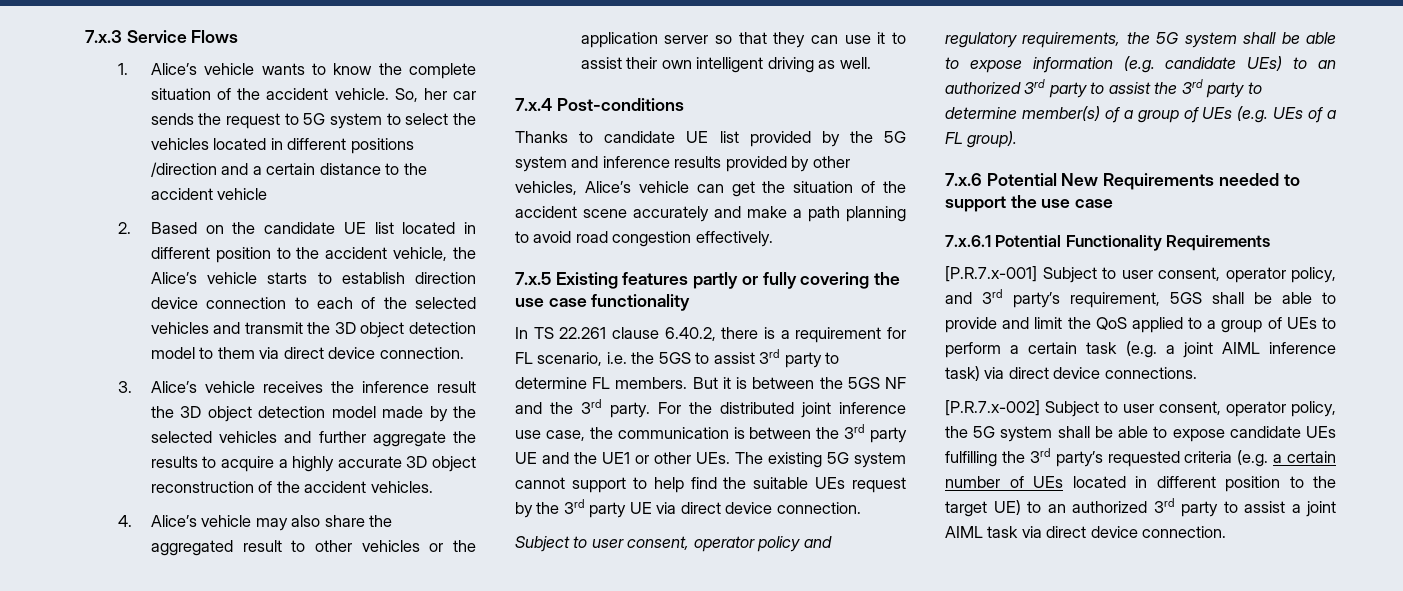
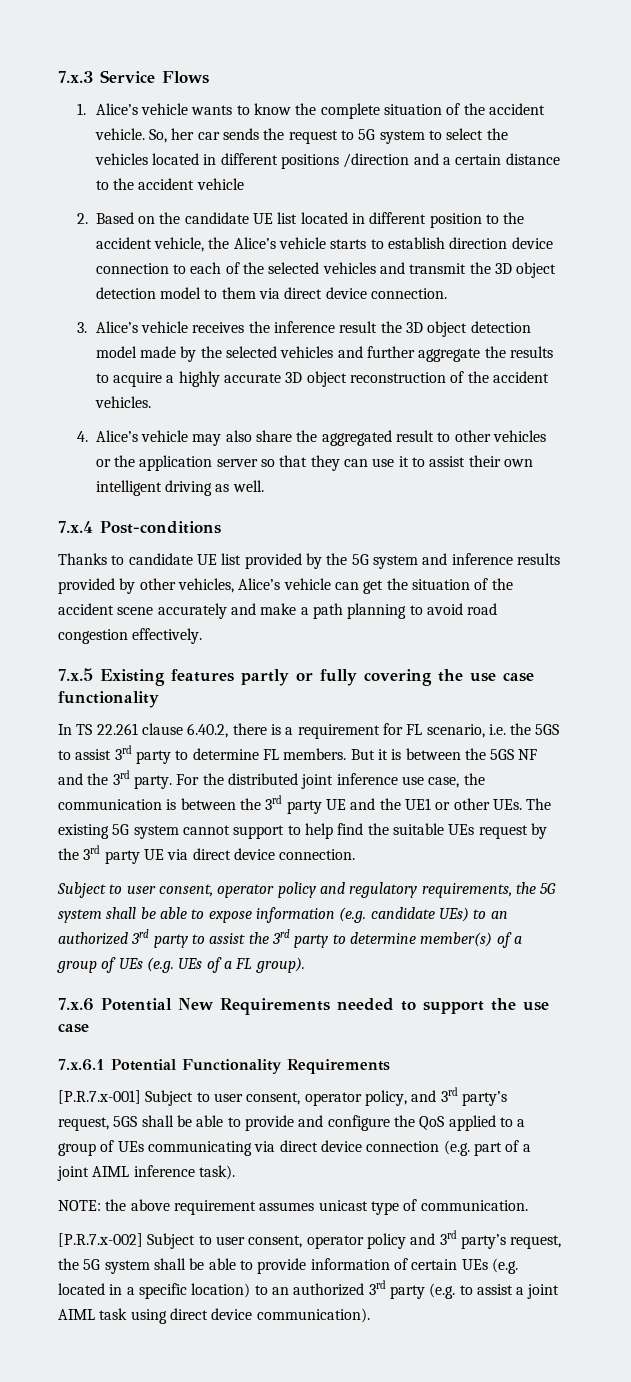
[1070,292,1160,308] requirement, -> [58,1117,109,1131] request,
[1034,317,1063,329] limit -> [327,1115,390,1131] configure
[1322,317,1336,329] [945,341,1336,358] [945,366,1197,381] to perform a certain task (e.g. a joint AIML inference task) via direct device connections. -> [147,1140,531,1156] [57,1165,235,1181] [58,1199,528,1215] communicating via direct device connection (e.g. part of a joint AIML inference task). // NOTE: the above requirement assumes unicast type of communication.
[1291,401,1336,417] [945,426,1336,442] [945,448,1336,467] [945,476,1336,492] [945,498,1218,517] policy, the 5G system shall be able to expose candidate UEs fulfilling the 3rd party’s requested criteria (e.g. a certain number of UEs located in different position to the target UE) to an authorized 3rd party -> [366,1230,562,1249] [58,1258,518,1274] [58,1280,456,1299] policy and 3rd party’s request, the 5G system shall be able to provide information of certain UEs (e.g. located in a specific location) to an authorized 3rd party (e.g.
[1021,526,1227,538] via direct device connection. -> [130,1308,370,1324] using direct device communication).

